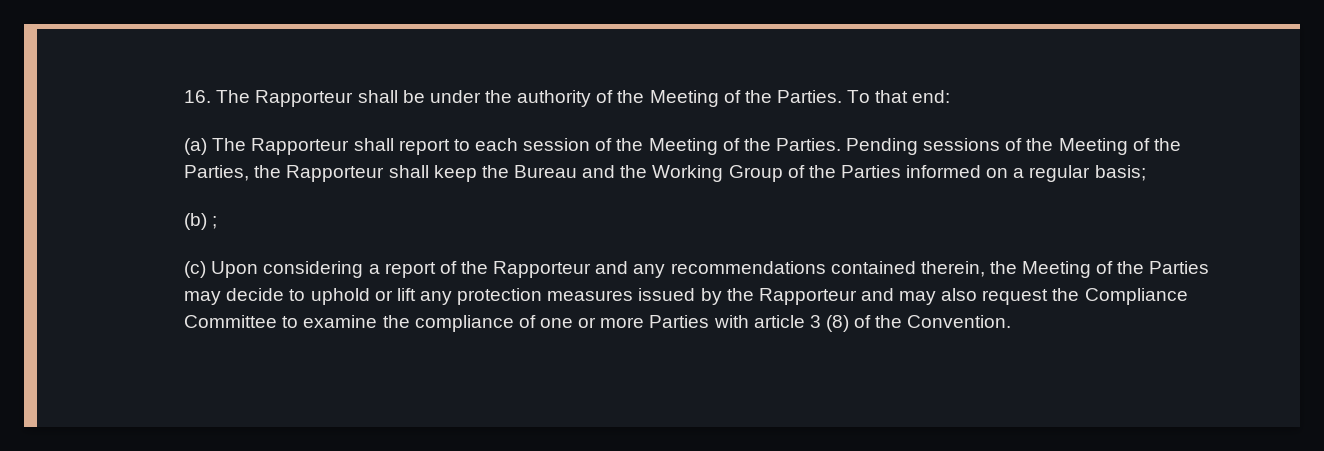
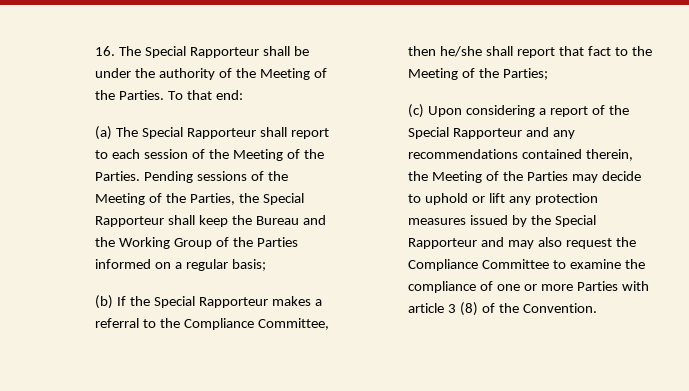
(251, 96) none -> [145,46,187,58] Special
(247, 144) none -> [142,127,184,139] Special
(282, 171) none -> [263,193,305,205] Special
[212,216,218,229] ; -> [117,296,322,308] [95,318,330,330] [408,46,652,58] [408,68,549,80] If the Special Rapporteur makes a referral to the Compliance Committee, then he/she shall report that fact to the Meeting of the Parties;
(488, 267) none -> [408,127,450,139] Special
(754, 294) none -> [555,215,597,227] Special

